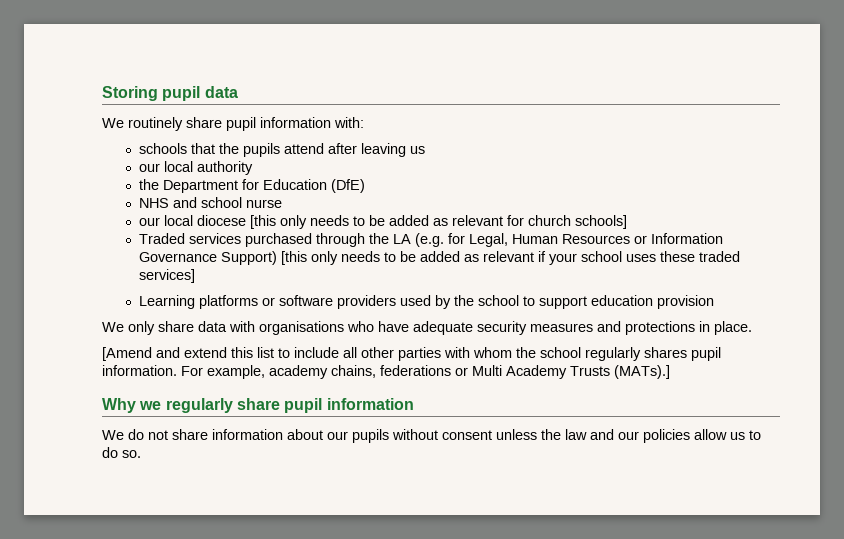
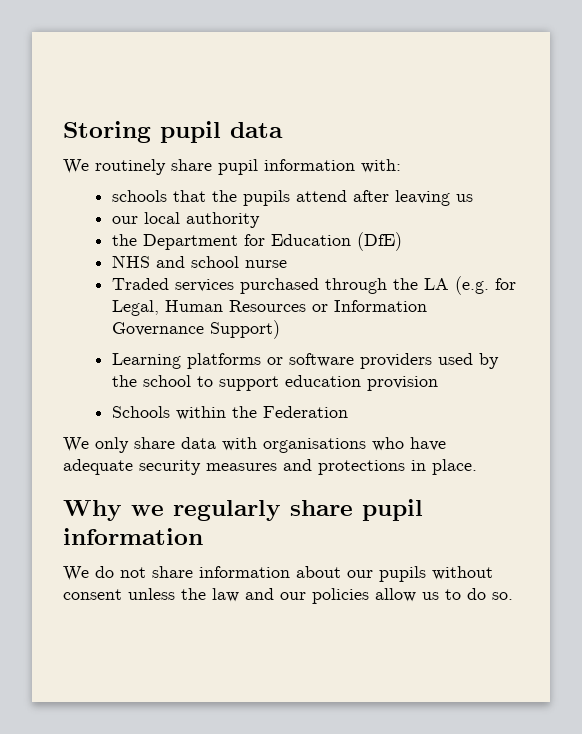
[139,215,628,229] // our local diocese [this only needs to be added as relevant for church schools] -> (287, 264) none
[281,251,741,265] [139,269,196,283] [this only needs to be added as relevant if your school uses these traded services] -> (280, 329) none
(715, 302) none -> [111,406,348,420] // Schools within the Federation
[102,347,721,361] [102,365,670,379] // [Amend and extend this list to include all other parties with whom the school regularly shares pupil information. For example, academy chains, federations or Multi Academy Trusts (MATs).] -> (477, 467) none

